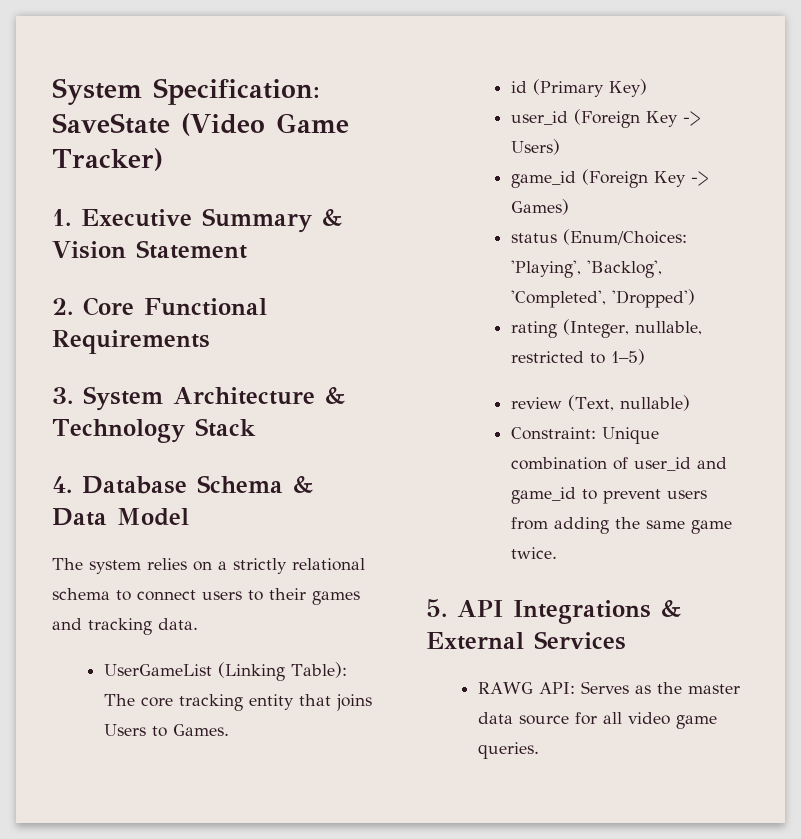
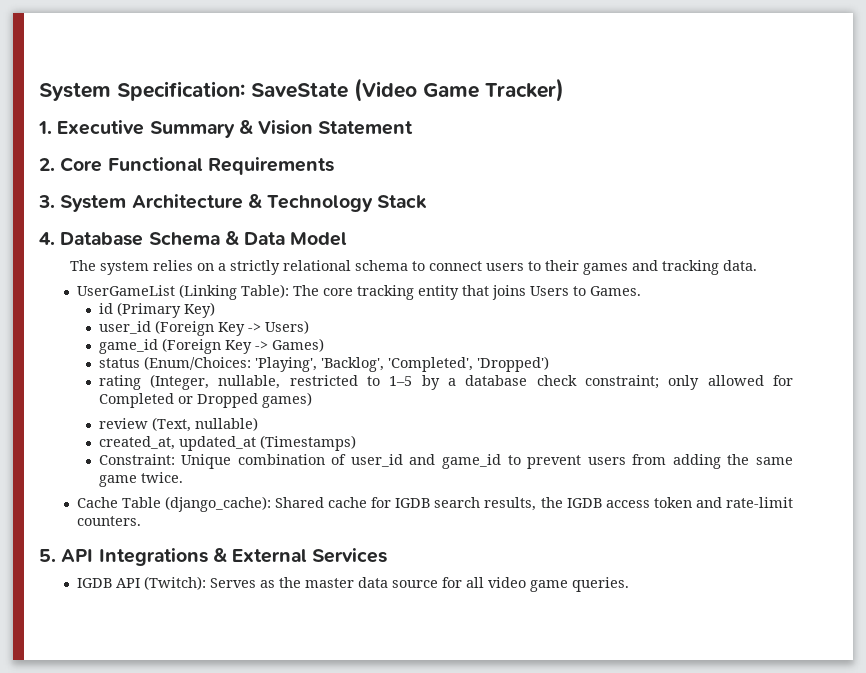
[611,349,646,365] 1–5) -> [389,375,794,390] [98,392,312,408] 1–5 by a database check constraint; only allowed for Completed or Dropped games)
(691, 403) none -> [98,435,356,451] // created_at, updated_at (Timestamps)
(558, 553) none -> [76,496,793,512] [76,516,141,526] // Cache Table (django_cache): Shared cache for IGDB search results, the IGDB access token and rate-limit counters.
[478,682,576,694] RAWG API: -> [76,576,206,590] IGDB API (Twitch):

